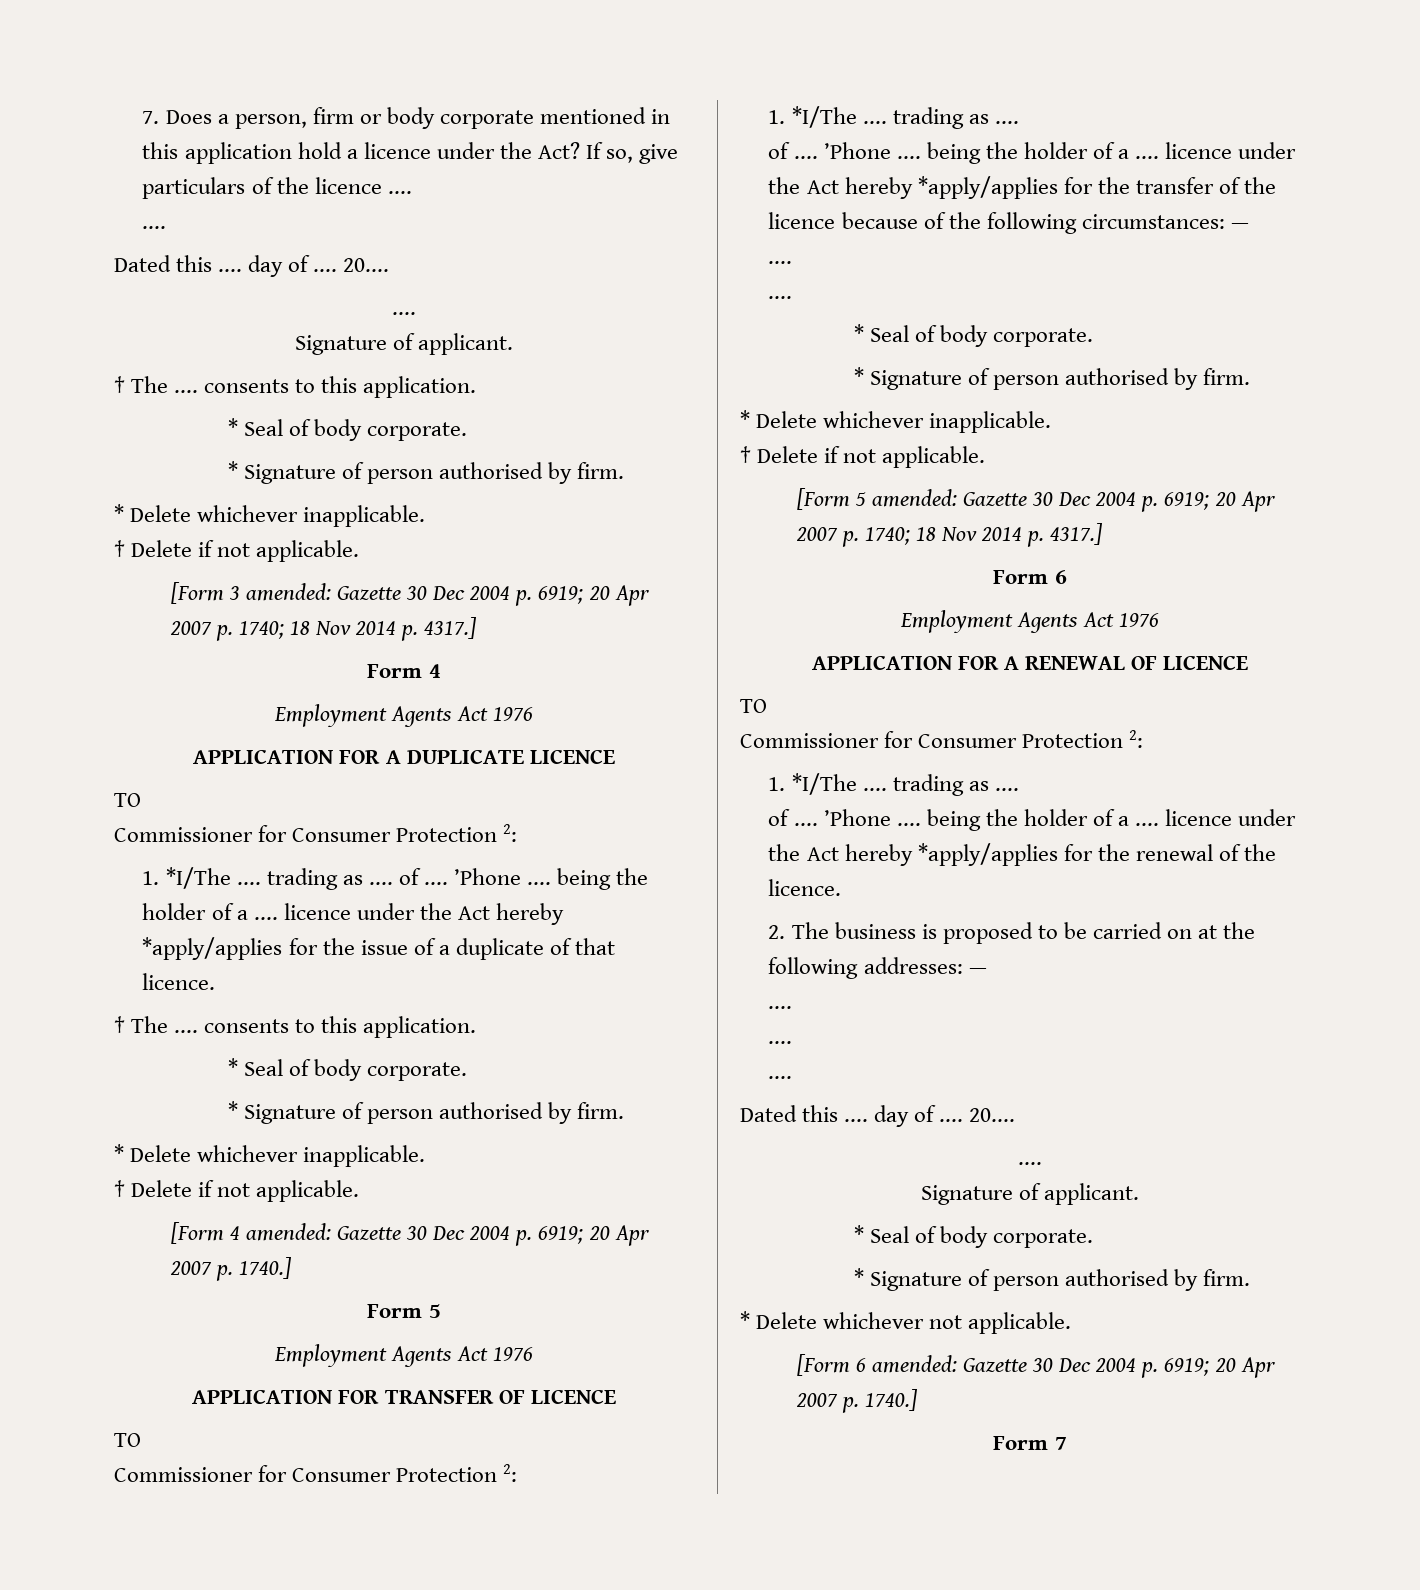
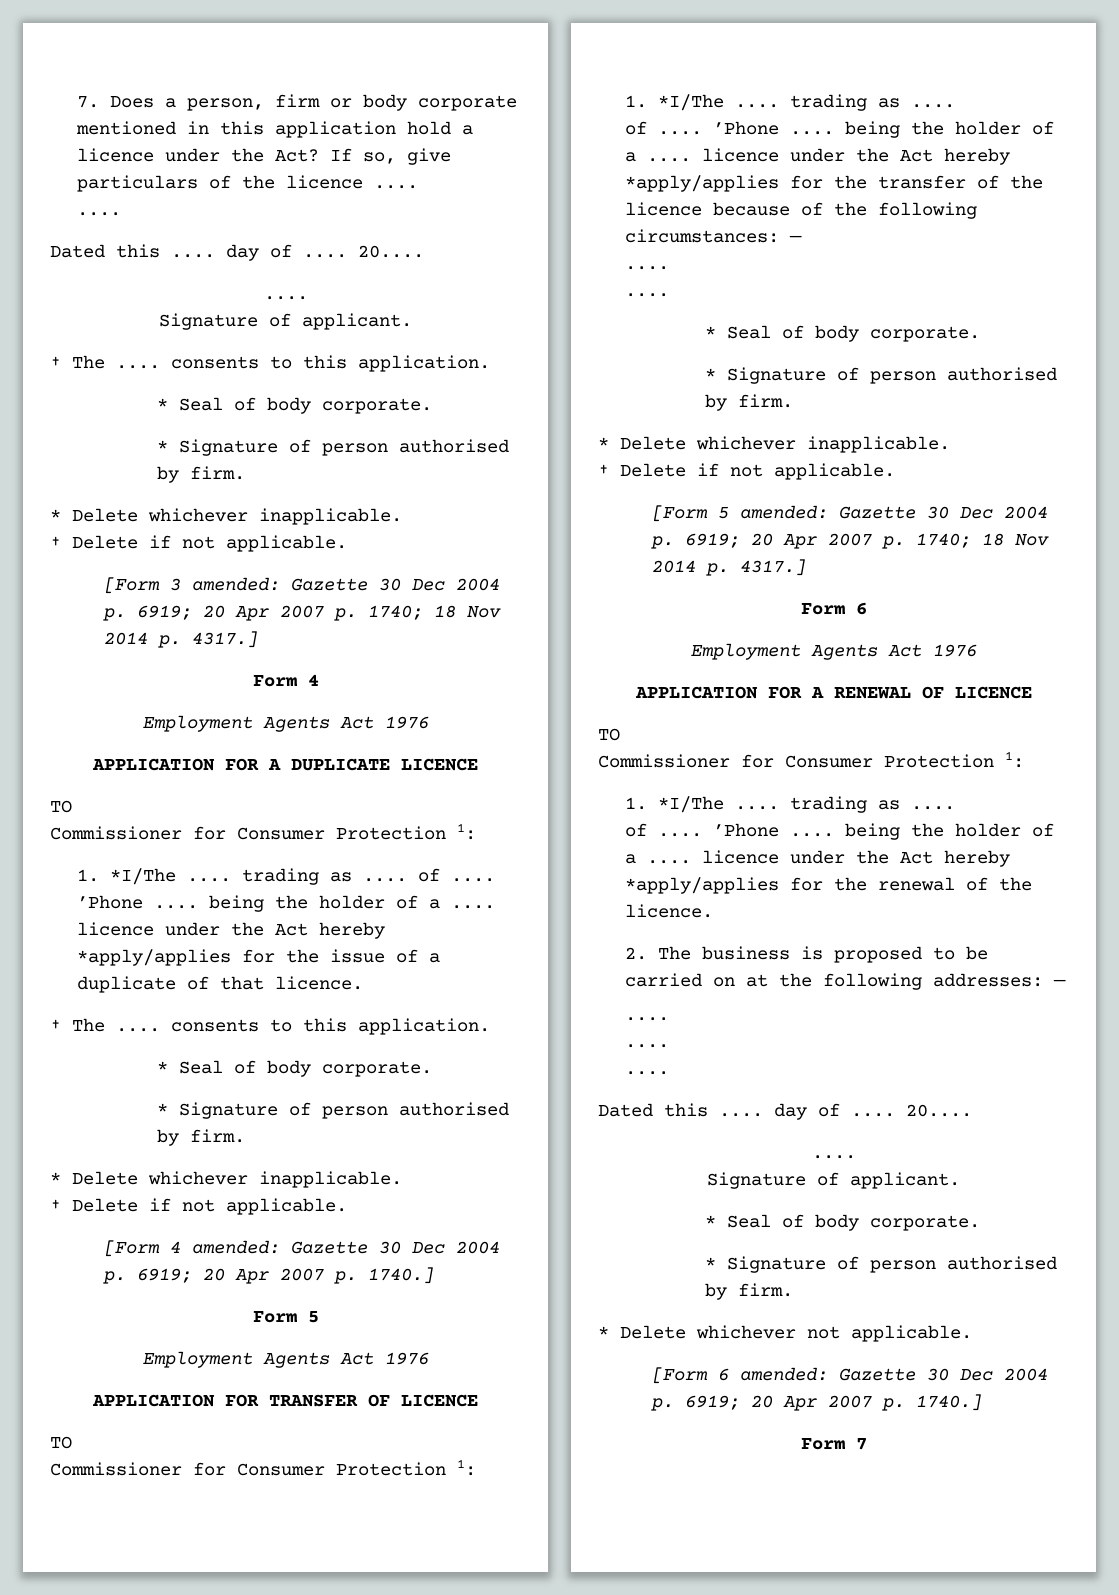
[503,824,518,842] 2: -> [457,823,476,840] 1:
[503,1464,518,1482] 2: -> [457,1459,476,1476] 1:
[1129,730,1144,748] 2: -> [1005,751,1024,768] 1:

